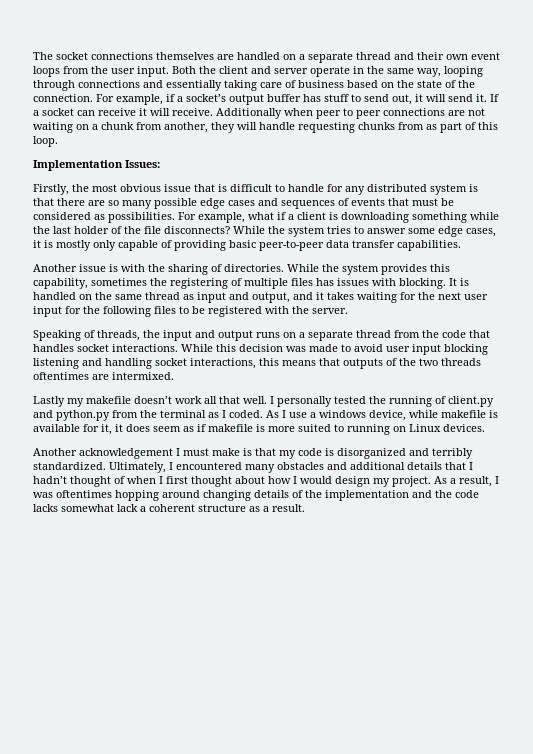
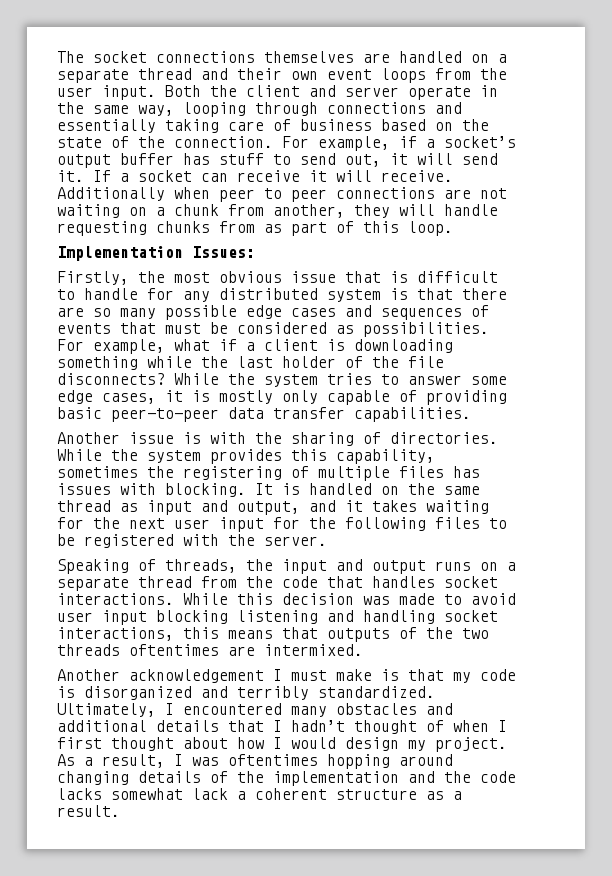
[33,396,494,407] [33,410,498,421] [33,424,485,435] // Lastly my makefile doesn’t work all that well. I personally tested the running of client.py and python.py from the terminal as I coded. As I use a windows device, while makefile is available for it, it does seem as if makefile is more suited to running on Linux devices. -> (363, 650) none

